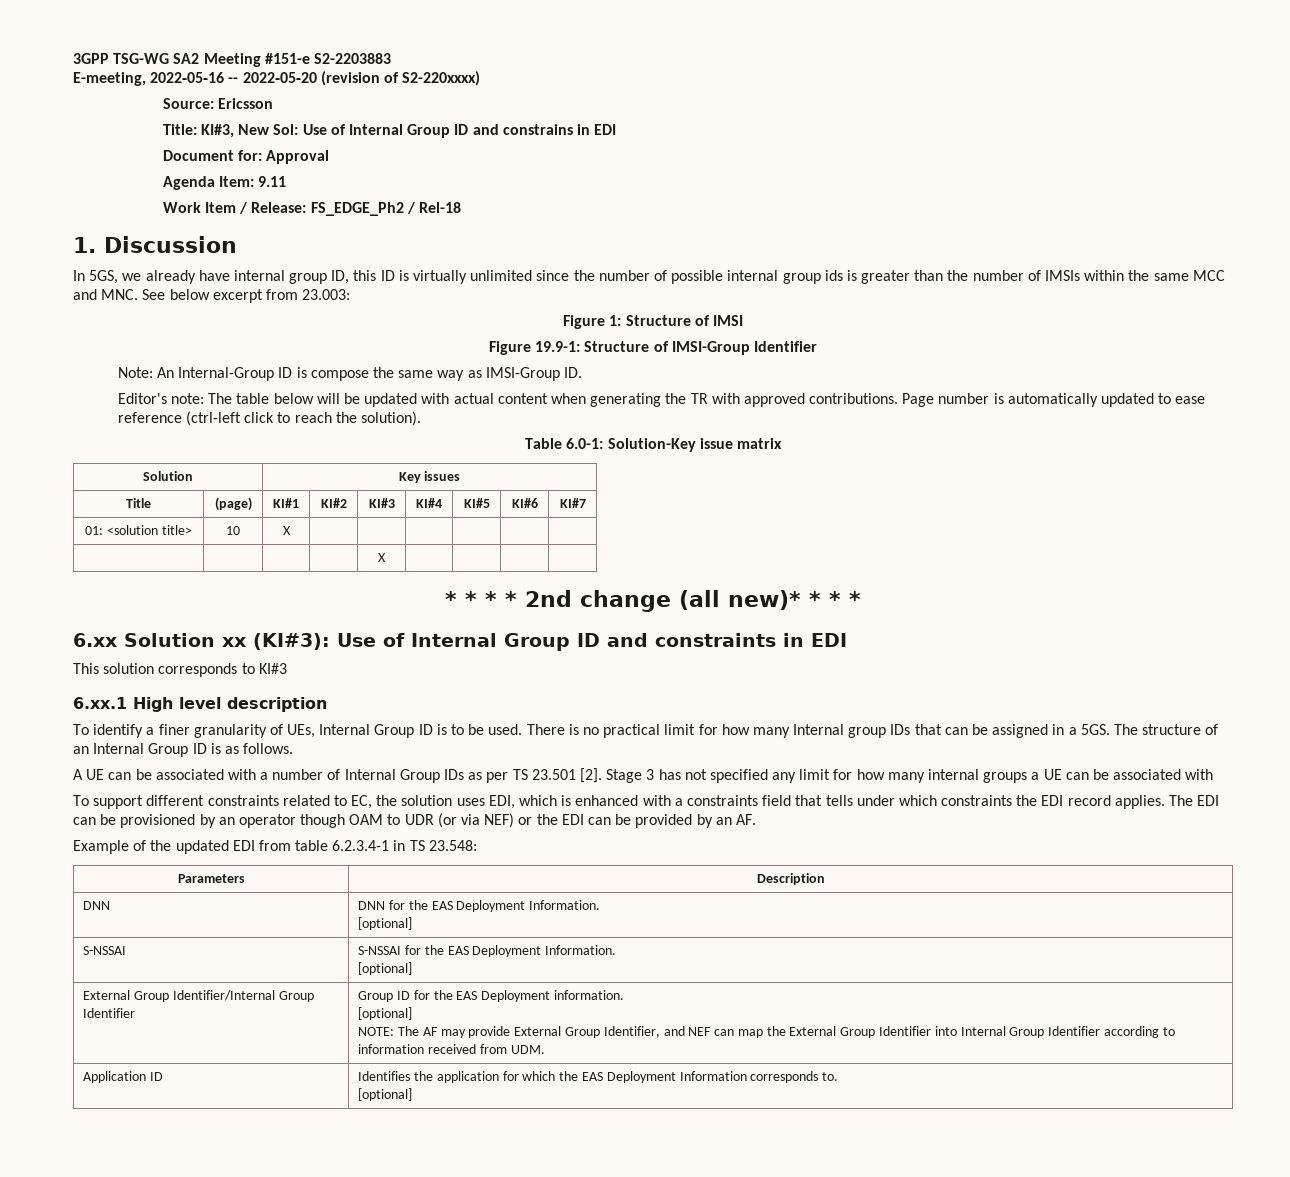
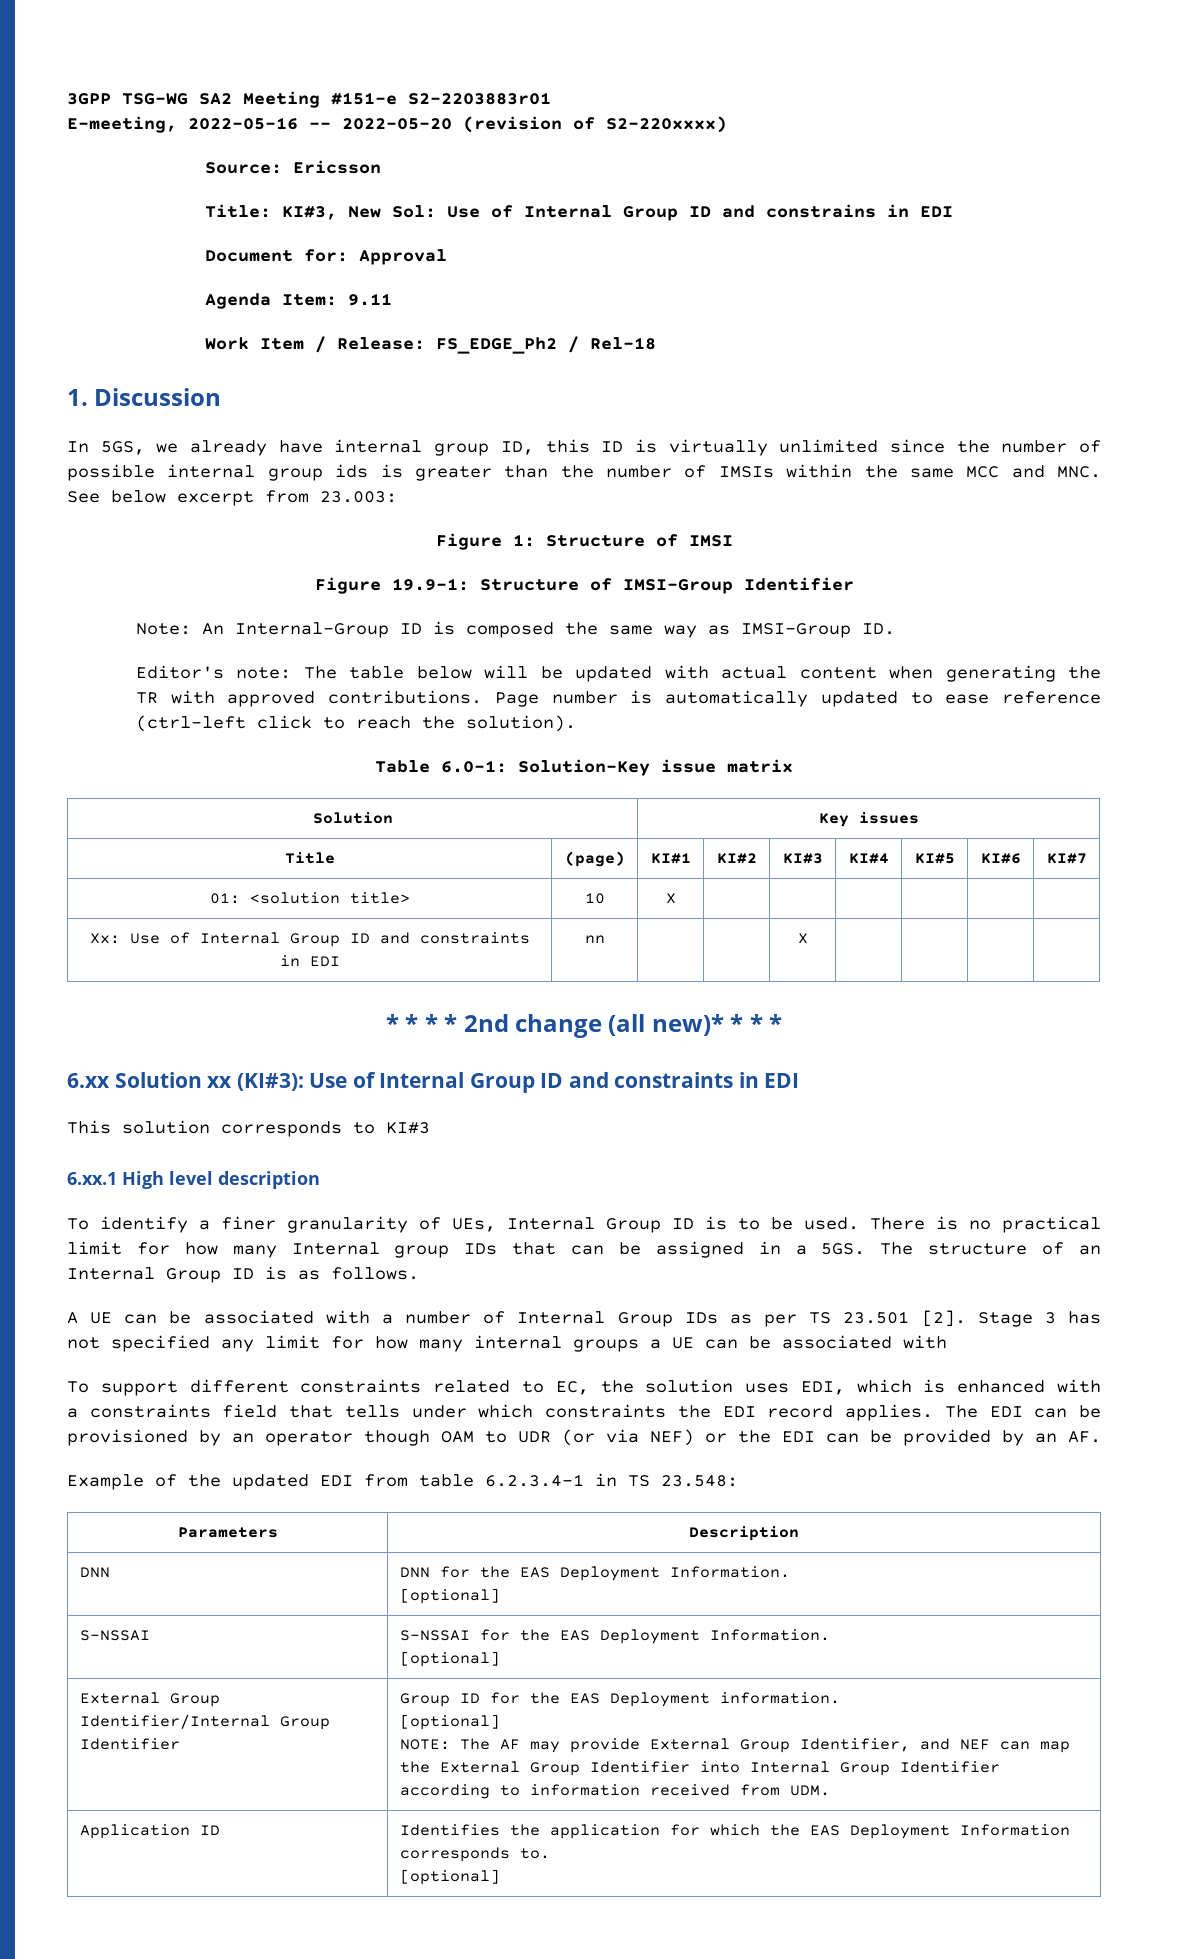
[313,53,391,64] S2-2203883 -> [408,92,551,105] S2-2203883r01
[310,370,369,381] compose -> [465,622,554,638] composed
(291, 530) | -> [89,932,530,947] [279,955,340,967] [584,935,605,944] Xx: Use of Internal Group ID and constraints in EDI | nn

